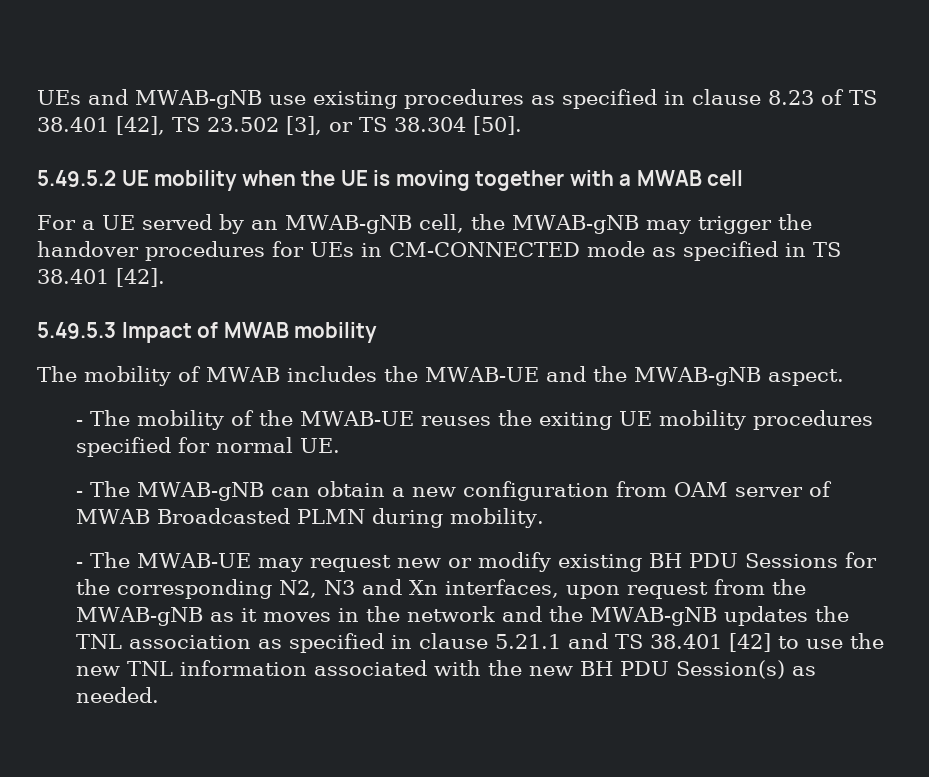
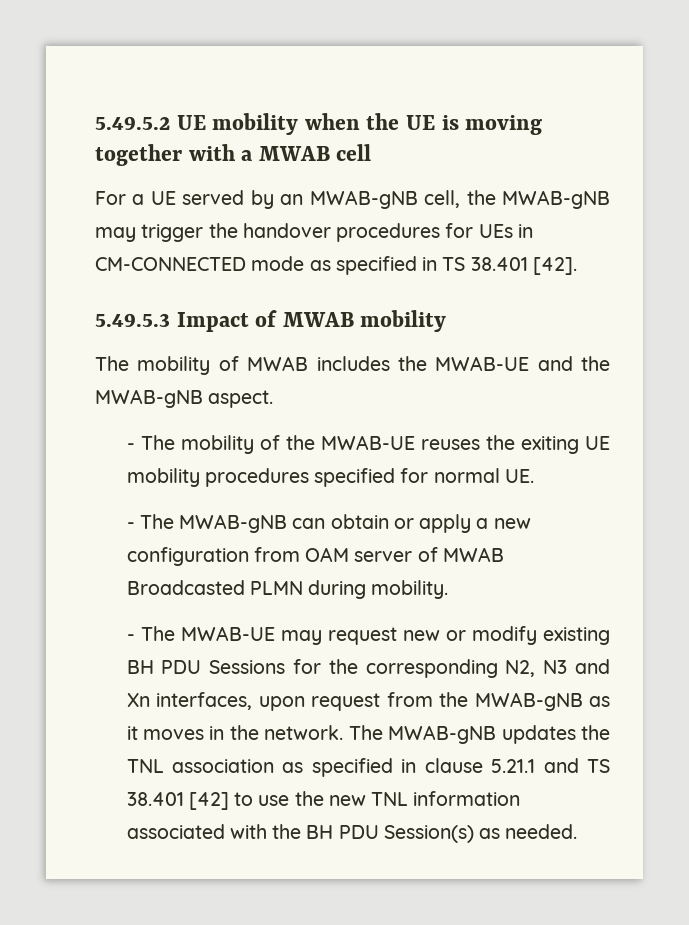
[37,89,877,109] [37,116,522,135] UEs and MWAB-gNB use existing procedures as specified in clause 8.23 of TS 38.401 [42], TS 23.502 [3], or TS 38.304 [50]. // -> (95, 123) none
(386, 489) none -> [393,514,472,533] or apply
[407,606,584,622] network and the -> [264,725,383,740] network. The
[529,666,574,676] new -> (302, 831) none

